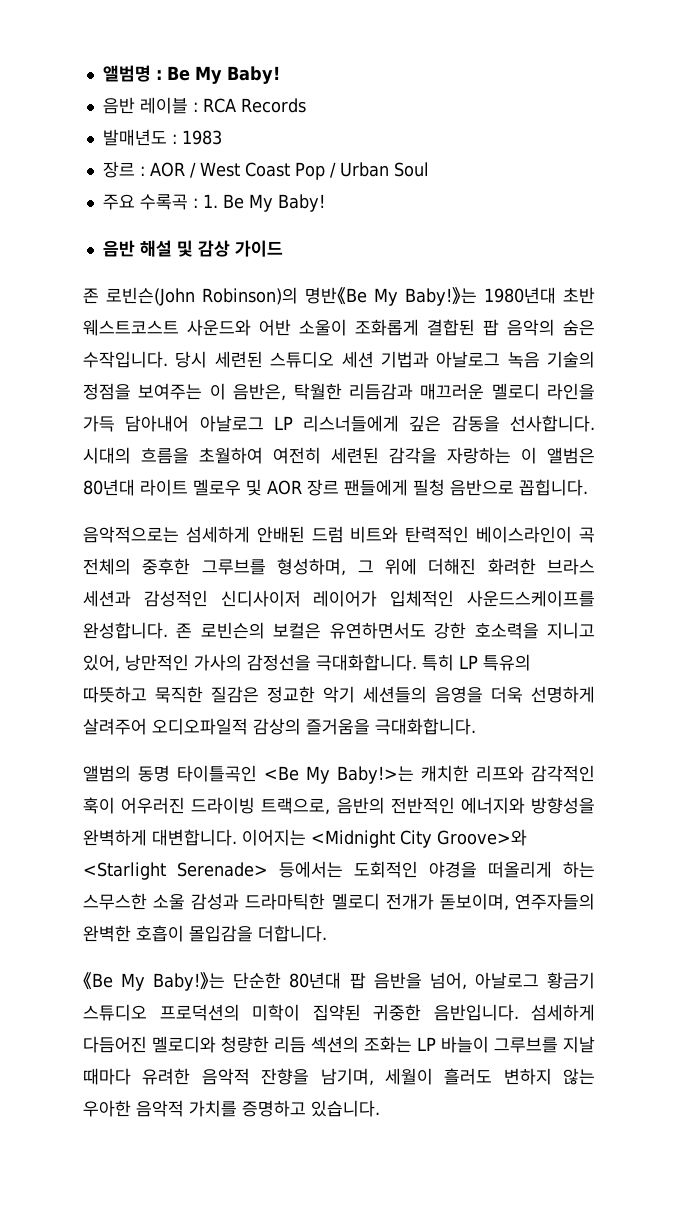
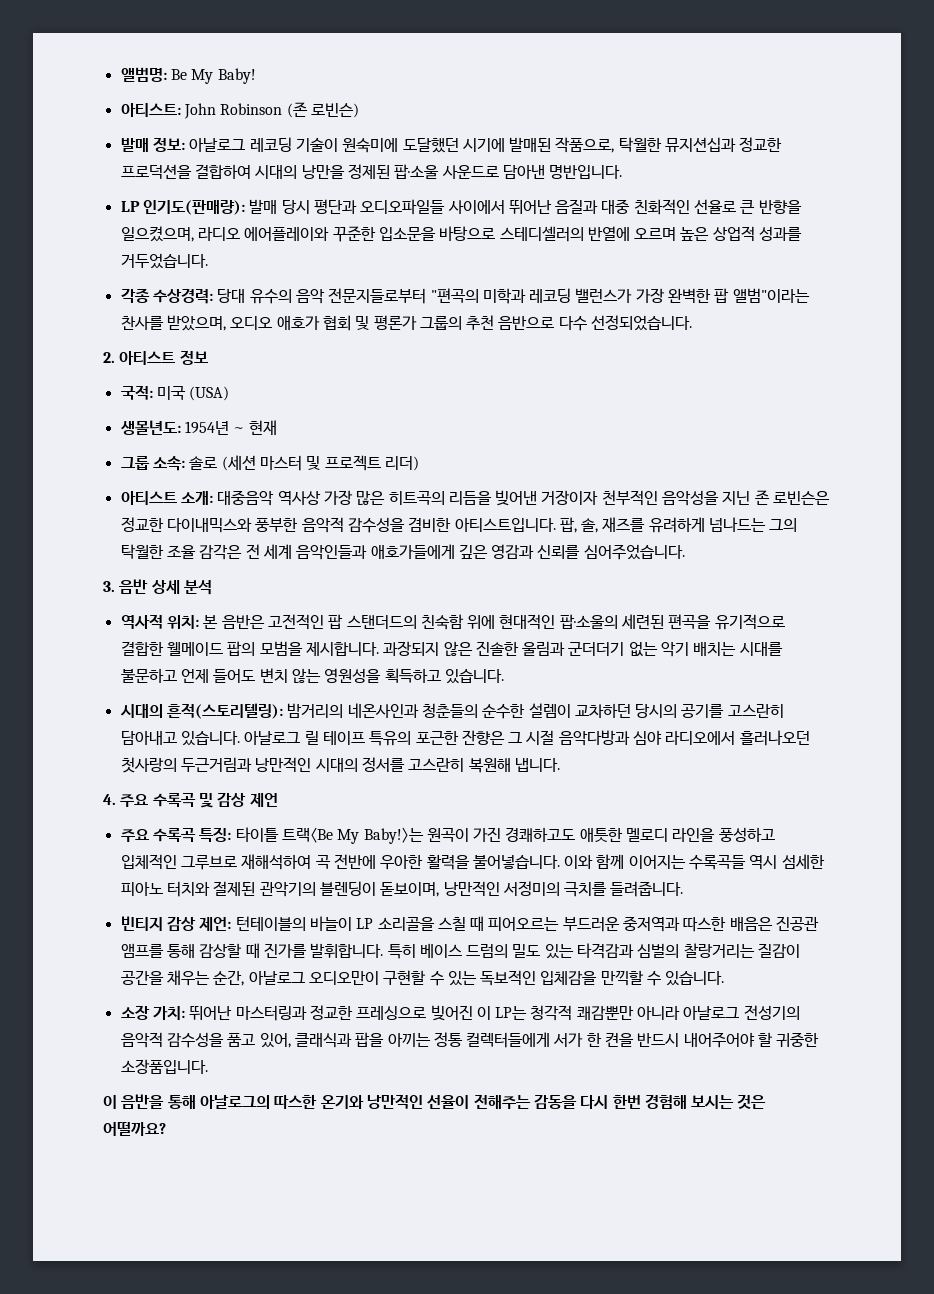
[102,65,280,84] [102,97,306,114] [102,129,222,146] [102,161,429,180] [102,194,325,212] [102,240,283,257] [83,287,596,306] [83,319,595,336] [83,351,595,368] [83,383,595,401] [83,415,595,432] [83,447,595,464] [83,479,588,496] [83,526,595,543] [83,558,595,576] [83,590,595,607] [83,622,595,639] [83,654,531,672] [83,686,595,703] [83,718,476,735] [83,765,595,784] [83,797,595,815] [83,829,527,848] [83,861,595,880] [83,893,595,911] [83,925,327,942] [83,972,595,991] [83,1004,595,1021] [83,1036,595,1053] [83,1068,595,1086] [83,1100,380,1117] 앨범명 : Be My Baby! // 음반 레이블 : RCA Records // 발매년도 : 1983 // 장르 : AOR / West Coast Pop / Urban Soul // 주요 수록곡 : 1. Be My Baby! // 음반 해설 및 감상 가이드 // 존 로빈슨(John Robinson)의 명반《Be My Baby!》는 1980년대 초반 웨스트코스트 사운드와 어반 소울이 조화롭게 결합된 팝 음악의 숨은 수작입니다. 당시 세련된 스튜디오 세션 기법과 아날로그 녹음 기술의 정점을 보여주는 이 음반은, 탁월한 리듬감과 매끄러운 멜로디 라인을 가득 담아내어 아날로그 LP 리스너들에게 깊은 감동을 선사합니다. 시대의 흐름을 초월하여 여전히 세련된 감각을 자랑하는 이 앨범은 80년대 라이트 멜로우 및 AOR 장르 팬들에게 필청 음반으로 꼽힙니다. // 음악적으로는 섬세하게 안배된 드럼 비트와 탄력적인 베이스라인이 곡 전체의 중후한 그루브를 형성하며, 그 위에 더해진 화려한 브라스 세션과 감성적인 신디사이저 레이어가 입체적인 사운드스케이프를 완성합니다. 존 로빈슨의 보컬은 유연하면서도 강한 호소력을 지니고 있어, 낭만적인 가사의 감정선을 극대화합니다. 특히 LP 특유의 따뜻하고 묵직한 질감은 정교한 악기 세션들의 음영을 더욱 선명하게 살려주어 오디오파일적 감상의 즐거움을 극대화합니다. // 앨범의 동명 타이틀곡인 <Be My Baby!>는 캐치한 리프와 감각적인 훅이 어우러진 드라이빙 트랙으로, 음반의 전반적인 에너지와 방향성을 완벽하게 대변합니다. 이어지는 <Midnight City Groove>와 <Starlight Serenade> 등에서는 도회적인 야경을 떠올리게 하는 스무스한 소울 감성과 드라마틱한 멜로디 전개가 돋보이며, 연주자들의 완벽한 호흡이 몰입감을 더합니다. // 《Be My Baby!》는 단순한 80년대 팝 음반을 넘어, 아날로그 황금기 스튜디오 프로덕션의 미학이 집약된 귀중한 음반입니다. 섬세하게 다듬어진 멜로디와 청량한 리듬 섹션의 조화는 LP 바늘이 그루브를 지날 때마다 유려한 음악적 잔향을 남기며, 세월이 흘러도 변하지 않는 우아한 음악적 가치를 증명하고 있습니다. -> [120,67,256,84] [120,102,359,119] [120,137,783,153] [120,164,623,179] [120,199,802,215] [120,226,803,242] [120,253,208,269] [120,288,810,304] [120,315,693,331] [103,350,208,365] [120,385,230,401] [119,420,277,435] [120,455,419,471] [120,490,831,506] [120,517,798,533] [120,544,685,560] [103,579,212,595] [120,614,785,630] [120,641,783,657] [120,668,504,684] [119,703,784,719] [120,730,810,746] [120,757,560,773] [103,792,278,808] [120,827,775,844] [120,854,825,870] [120,881,684,897] [120,916,820,932] [120,943,801,959] [120,970,725,986] [120,1005,800,1021] [120,1032,820,1048] [120,1059,208,1074] [103,1094,767,1109] [103,1122,166,1136] 앨범명: Be My Baby! // 아티스트: John Robinson (존 로빈슨) // 발매 정보: 아날로그 레코딩 기술이 원숙미에 도달했던 시기에 발매된 작품으로, 탁월한 뮤지션십과 정교한 프로덕션을 결합하여 시대의 낭만을 정제된 팝·소울 사운드로 담아낸 명반입니다. // LP 인기도(판매량): 발매 당시 평단과 오디오파일들 사이에서 뛰어난 음질과 대중 친화적인 선율로 큰 반향을 일으켰으며, 라디오 에어플레이와 꾸준한 입소문을 바탕으로 스테디셀러의 반열에 오르며 높은 상업적 성과를 거두었습니다. // 각종 수상경력: 당대 유수의 음악 전문지들로부터 "편곡의 미학과 레코딩 밸런스가 가장 완벽한 팝 앨범"이라는 찬사를 받았으며, 오디오 애호가 협회 및 평론가 그룹의 추천 음반으로 다수 선정되었습니다. // 2. 아티스트 정보 // 국적: 미국 (USA) // 생몰년도: 1954년 ~ 현재 // 그룹 소속: 솔로 (세션 마스터 및 프로젝트 리더) // 아티스트 소개: 대중음악 역사상 가장 많은 히트곡의 리듬을 빚어낸 거장이자 천부적인 음악성을 지닌 존 로빈슨은 정교한 다이내믹스와 풍부한 음악적 감수성을 겸비한 아티스트입니다. 팝, 솔, 재즈를 유려하게 넘나드는 그의 탁월한 조율 감각은 전 세계 음악인들과 애호가들에게 깊은 영감과 신뢰를 심어주었습니다. // 3. 음반 상세 분석 // 역사적 위치: 본 음반은 고전적인 팝 스탠더드의 친숙함 위에 현대적인 팝·소울의 세련된 편곡을 유기적으로 결합한 웰메이드 팝의 모범을 제시합니다. 과장되지 않은 진솔한 울림과 군더더기 없는 악기 배치는 시대를 불문하고 언제 들어도 변치 않는 영원성을 획득하고 있습니다. // 시대의 흔적(스토리텔링): 밤거리의 네온사인과 청춘들의 순수한 설렘이 교차하던 당시의 공기를 고스란히 담아내고 있습니다. 아날로그 릴 테이프 특유의 포근한 잔향은 그 시절 음악다방과 심야 라디오에서 흘러나오던 첫사랑의 두근거림과 낭만적인 시대의 정서를 고스란히 복원해 냅니다. // 4. 주요 수록곡 및 감상 제언 // 주요 수록곡 특징: 타이틀 트랙〈Be My Baby!〉는 원곡이 가진 경쾌하고도 애틋한 멜로디 라인을 풍성하고 입체적인 그루브로 재해석하여 곡 전반에 우아한 활력을 불어넣습니다. 이와 함께 이어지는 수록곡들 역시 섬세한 피아노 터치와 절제된 관악기의 블렌딩이 돋보이며, 낭만적인 서정미의 극치를 들려줍니다. // 빈티지 감상 제언: 턴테이블의 바늘이 LP 소리골을 스칠 때 피어오르는 부드러운 중저역과 따스한 배음은 진공관 앰프를 통해 감상할 때 진가를 발휘합니다. 특히 베이스 드럼의 밀도 있는 타격감과 심벌의 찰랑거리는 질감이 공간을 채우는 순간, 아날로그 오디오만이 구현할 수 있는 독보적인 입체감을 만끽할 수 있습니다. // 소장 가치: 뛰어난 마스터링과 정교한 프레싱으로 빚어진 이 LP는 청각적 쾌감뿐만 아니라 아날로그 전성기의 음악적 감수성을 품고 있어, 클래식과 팝을 아끼는 정통 컬렉터들에게 서가 한 켠을 반드시 내어주어야 할 귀중한 소장품입니다. // 이 음반을 통해 아날로그의 따스한 온기와 낭만적인 선율이 전해주는 감동을 다시 한번 경험해 보시는 것은 어떨까요?

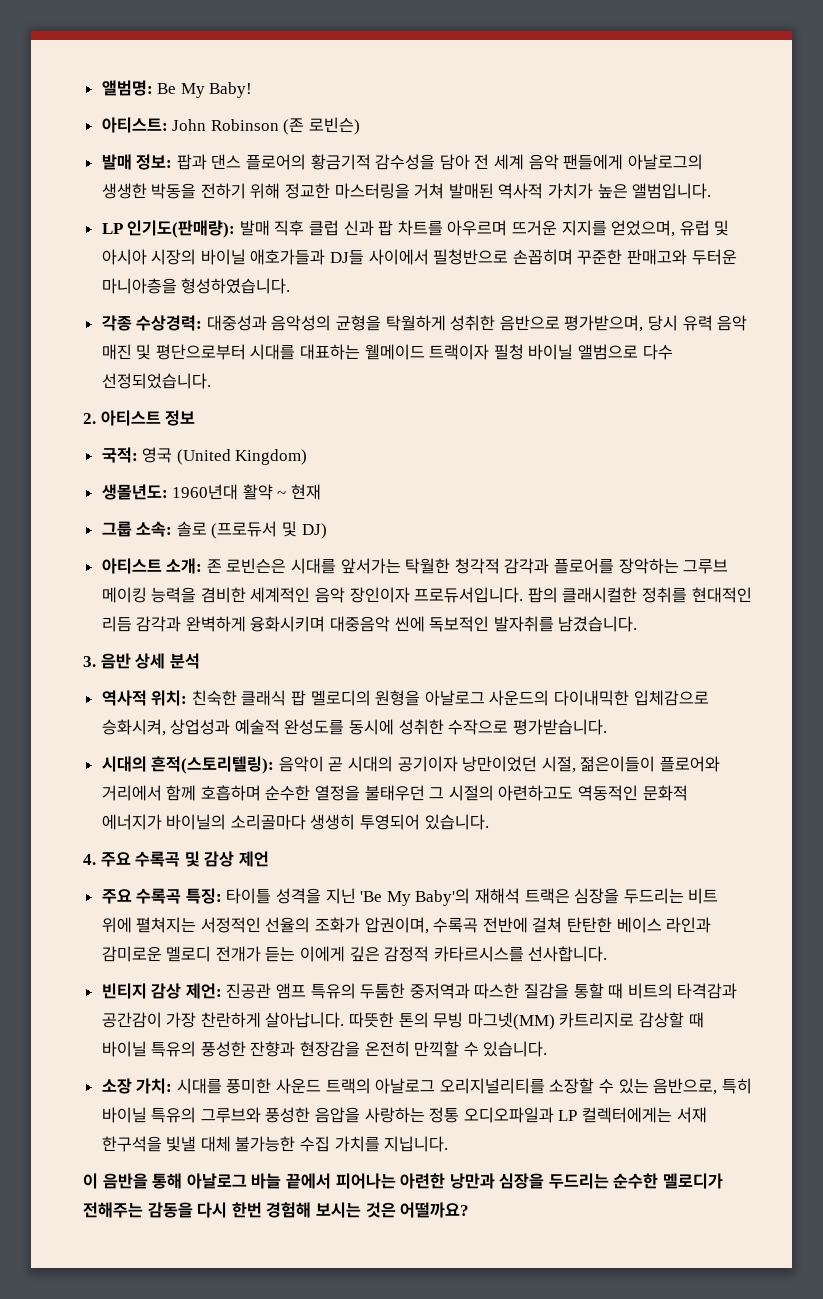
[189,137,783,153] [120,164,623,179] [120,199,802,215] [120,226,803,242] [120,253,208,269] [120,288,810,304] [120,315,555,331] 아날로그 레코딩 기술이 원숙미에 도달했던 시기에 발매된 작품으로, 탁월한 뮤지션십과 정교한 프로덕션을 결합하여 시대의 낭만을 정제된 팝·소울 사운드로 담아낸 명반입니다. // LP 인기도(판매량): 발매 당시 평단과 오디오파일들 사이에서 뛰어난 음질과 대중 친화적인 선율로 큰 반향을 일으켰으며, 라디오 에어플레이와 꾸준한 입소문을 바탕으로 스테디셀러의 반열에 오르며 높은 상업적 성과를 거두었습니다. // 각종 수상경력: 당대 유수의 음악 전문지들로부터 "편곡의 미학과 레코딩 밸런스가 가장 완벽한 팝 앨범"이라는 찬사를 받았으며, 오디오 애호가 협회 및 평론가 그룹의 추천 음반으로 -> [176,154,703,170] [101,183,712,199] [101,220,730,238] [101,249,737,265] [101,278,291,294] [101,315,748,332] [101,344,639,360] 팝과 댄스 플로어의 황금기적 감수성을 담아 전 세계 음악 팬들에게 아날로그의 생생한 박동을 전하기 위해 정교한 마스터링을 거쳐 발매된 역사적 가치가 높은 앨범입니다. // LP 인기도(판매량): 발매 직후 클럽 신과 팝 차트를 아우르며 뜨거운 지지를 얻었으며, 유럽 및 아시아 시장의 바이닐 애호가들과 DJ들 사이에서 필청반으로 손꼽히며 꾸준한 판매고와 두터운 마니아층을 형성하였습니다. // 각종 수상경력: 대중성과 음악성의 균형을 탁월하게 성취한 음반으로 평가받으며, 당시 유력 음악 매진 및 평단으로부터 시대를 대표하는 웰메이드 트랙이자 필청 바이닐 앨범으로
[156,386,230,401] 미국 (USA) -> [142,447,308,465] 영국 (United Kingdom)
[184,421,229,435] 1954년 -> [172,484,273,500] 1960년대 활약
[221,455,419,471] [120,490,831,506] [120,517,798,533] [120,544,685,560] (세션 마스터 및 프로젝트 리더) // 아티스트 소개: 대중음악 역사상 가장 많은 히트곡의 리듬을 빚어낸 거장이자 천부적인 음악성을 지닌 존 로빈슨은 정교한 다이내믹스와 풍부한 음악적 감수성을 겸비한 아티스트입니다. 팝, 솔, 재즈를 유려하게 넘나드는 그의 탁월한 조율 감각은 전 세계 음악인들과 애호가들에게 깊은 영감과 신뢰를 심어주었습니다. -> [211,521,327,539] [101,558,729,574] [101,587,752,603] [101,616,638,632] (프로듀서 및 DJ) // 아티스트 소개: 존 로빈슨은 시대를 앞서가는 탁월한 청각적 감각과 플로어를 장악하는 그루브 메이킹 능력을 겸비한 세계적인 음악 장인이자 프로듀서입니다. 팝의 클래시컬한 정취를 현대적인 리듬 감각과 완벽하게 융화시키며 대중음악 씬에 독보적인 발자취를 남겼습니다.
[203,614,785,630] [120,641,783,657] [120,668,504,684] [119,703,784,719] [120,730,810,746] [120,757,560,773] 본 음반은 고전적인 팝 스탠더드의 친숙함 위에 현대적인 팝·소울의 세련된 편곡을 유기적으로 결합한 웰메이드 팝의 모범을 제시합니다. 과장되지 않은 진솔한 울림과 군더더기 없는 악기 배치는 시대를 불문하고 언제 들어도 변치 않는 영원성을 획득하고 있습니다. // 시대의 흔적(스토리텔링): 밤거리의 네온사인과 청춘들의 순수한 설렘이 교차하던 당시의 공기를 고스란히 담아내고 있습니다. 아날로그 릴 테이프 특유의 포근한 잔향은 그 시절 음악다방과 심야 라디오에서 흘러나오던 첫사랑의 두근거림과 낭만적인 시대의 정서를 고스란히 복원해 냅니다. -> [191,690,709,706] [101,719,607,736] [101,756,721,774] [101,785,688,801] [101,814,489,830] 친숙한 클래식 팝 멜로디의 원형을 아날로그 사운드의 다이내믹한 입체감으로 승화시켜, 상업성과 예술적 완성도를 동시에 성취한 수작으로 평가받습니다. // 시대의 흔적(스토리텔링): 음악이 곧 시대의 공기이자 낭만이었던 시절, 젊은이들이 플로어와 거리에서 함께 호흡하며 순수한 열정을 불태우던 그 시절의 아련하고도 역동적인 문화적 에너지가 바이닐의 소리골마다 생생히 투영되어 있습니다.
[281,827,775,844] [120,854,825,870] [120,881,684,897] [120,916,820,932] [120,943,801,959] [120,970,598,986] 트랙〈Be My Baby!〉는 원곡이 가진 경쾌하고도 애틋한 멜로디 라인을 풍성하고 입체적인 그루브로 재해석하여 곡 전반에 우아한 활력을 불어넣습니다. 이와 함께 이어지는 수록곡들 역시 섬세한 피아노 터치와 절제된 관악기의 블렌딩이 돋보이며, 낭만적인 서정미의 극치를 들려줍니다. // 빈티지 감상 제언: 턴테이블의 바늘이 LP 소리골을 스칠 때 피어오르는 부드러운 중저역과 따스한 배음은 진공관 앰프를 통해 감상할 때 진가를 발휘합니다. 특히 베이스 드럼의 밀도 있는 타격감과 심벌의 찰랑거리는 질감이 공간을 채우는 순간, 아날로그 오디오만이 구현할 수 있는 독보적인 입체감을 -> [276,888,719,906] [101,917,712,934] [101,946,608,962] [101,983,738,999] [101,1012,704,1030] [101,1041,410,1057] 성격을 지닌 'Be My Baby'의 재해석 트랙은 심장을 두드리는 비트 위에 펼쳐지는 서정적인 선율의 조화가 압권이며, 수록곡 전반에 걸쳐 탄탄한 베이스 라인과 감미로운 멜로디 전개가 듣는 이에게 깊은 감정적 카타르시스를 선사합니다. // 빈티지 감상 제언: 진공관 앰프 특유의 두툼한 중저역과 따스한 질감을 통할 때 비트의 타격감과 공간감이 가장 찬란하게 살아납니다. 따뜻한 톤의 무빙 마그넷(MM) 카트리지로 감상할 때 바이닐 특유의 풍성한 잔향과 현장감을 온전히
[189,1005,800,1021] [120,1032,820,1048] [120,1059,208,1074] [103,1094,470,1109] 뛰어난 마스터링과 정교한 프레싱으로 빚어진 이 LP는 청각적 쾌감뿐만 아니라 아날로그 전성기의 음악적 감수성을 품고 있어, 클래식과 팝을 아끼는 정통 컬렉터들에게 서가 한 켠을 반드시 내어주어야 할 귀중한 소장품입니다. // 이 음반을 통해 아날로그의 따스한 온기와 낭만적인 선율이 -> [176,1078,752,1095] [101,1107,707,1123] [101,1136,449,1152] [83,1173,724,1189] 시대를 풍미한 사운드 트랙의 아날로그 오리지널리티를 소장할 수 있는 음반으로, 특히 바이닐 특유의 그루브와 풍성한 음압을 사랑하는 정통 오디오파일과 LP 컬렉터에게는 서재 한구석을 빛낼 대체 불가능한 수집 가치를 지닙니다. // 이 음반을 통해 아날로그 바늘 끝에서 피어나는 아련한 낭만과 심장을 두드리는 순수한 멜로디가

